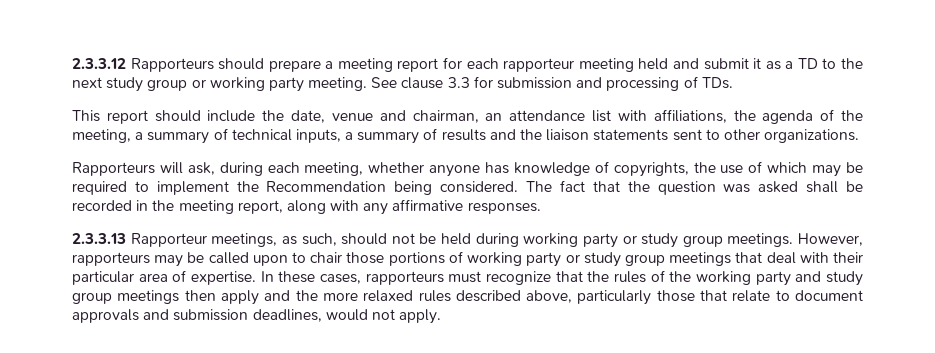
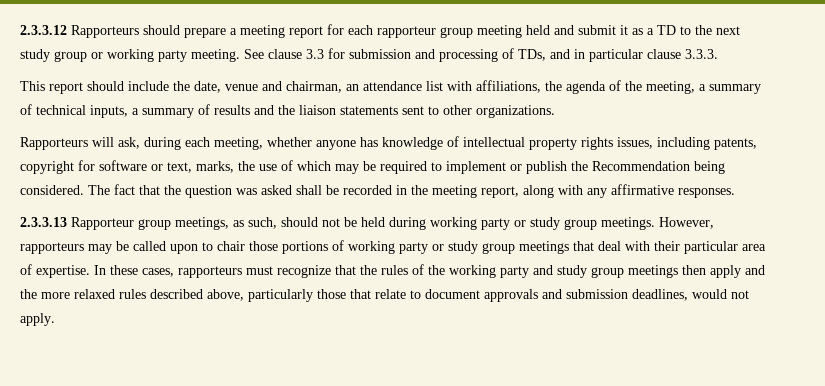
(575, 65) none -> [440,27,473,38] group
[701,77,733,89] TDs. -> [518,49,718,62] TDs, and in particular clause 3.3.3.
[613,162,689,177] copyrights, -> [463,137,757,150] [20,160,234,174] intellectual property rights issues, including patents, copyright for software or text, marks,
(229, 188) none -> [510,161,567,174] or publish
(207, 240) none -> [138,219,171,230] group

